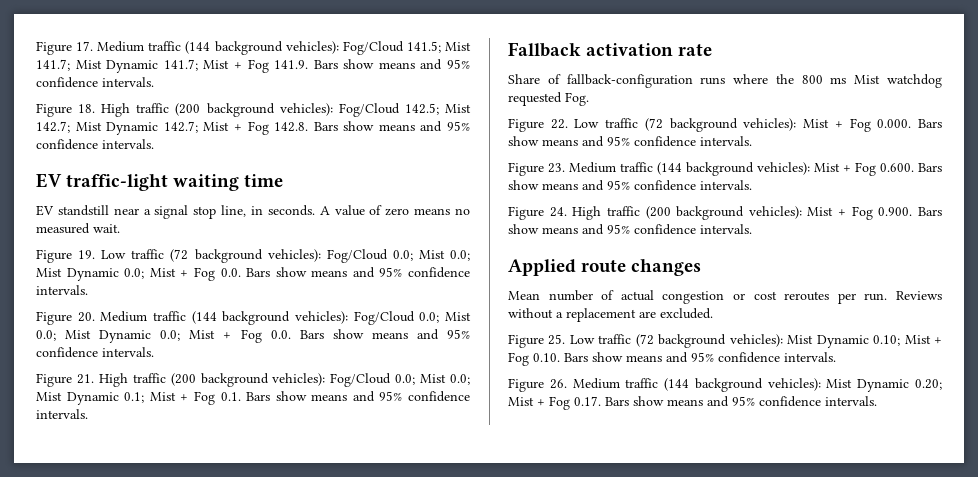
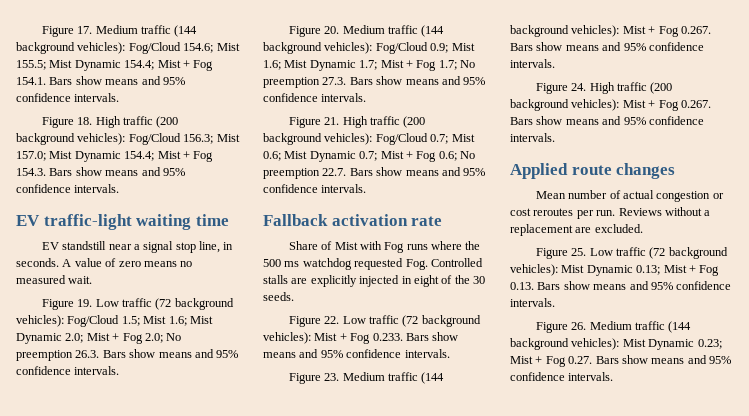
[406,41,471,53] [36,59,309,73] 141.5; Mist 141.7; Mist Dynamic 141.7; Mist + Fog 141.9. -> [183,43,240,53] [16,60,214,71] [16,77,46,85] 154.6; Mist 155.5; Mist Dynamic 154.4; Mist + Fog 154.1.
[404,103,471,115] [36,121,309,135] 142.5; Mist 142.7; Mist Dynamic 142.7; Mist + Fog 142.8. -> [183,134,240,144] [16,151,214,162] [16,168,46,176] 156.3; Mist 157.0; Mist Dynamic 154.4; Mist + Fog 154.3.
[392,250,471,261] [36,267,241,281] 0.0; Mist 0.0; Mist Dynamic 0.0; Mist + Fog 0.0. -> [121,316,213,326] [16,333,182,344] [16,350,100,361] 1.5; Mist 1.6; Mist Dynamic 2.0; Mist + Fog 2.0; No preemption 26.3.
[419,312,472,323] [36,329,291,343] 0.0; Mist 0.0; Mist Dynamic 0.0; Mist + Fog 0.0. -> [430,43,475,53] [263,60,475,71] [263,77,347,88] 0.9; Mist 1.6; Mist Dynamic 1.7; Mist + Fog 1.7; No preemption 27.3.
[395,374,470,385] [36,391,241,405] 0.0; Mist 0.0; Mist Dynamic 0.1; Mist + Fog 0.1. -> [430,134,475,144] [263,151,475,162] [263,168,347,179] 0.7; Mist 0.6; Mist Dynamic 0.7; Mist + Fog 0.6; No preemption 22.7.
[566,74,942,88] [508,92,589,106] fallback-configuration runs where the 800 ms Mist watchdog requested Fog. -> [334,241,481,253] [263,258,483,270] [263,275,485,287] [263,292,294,301] Mist with Fog runs where the 500 ms watchdog requested Fog. Controlled stalls are explicitly injected in eight of the 30 seeds.
[877,119,912,128] 0.000. -> [372,333,403,341] 0.233.
[880,163,914,172] 0.600. -> [680,26,711,34] 0.267.
[878,207,913,216] 0.900. -> [680,100,711,108] 0.267.
[873,335,942,346] [508,352,560,366] 0.10; Mist + Fog 0.10. -> [636,265,720,276] [510,282,534,290] 0.13; Mist + Fog 0.13.
[915,379,942,390] [508,396,601,410] 0.20; Mist + Fog 0.17. -> [697,339,722,349] [510,356,593,367] 0.23; Mist + Fog 0.27.

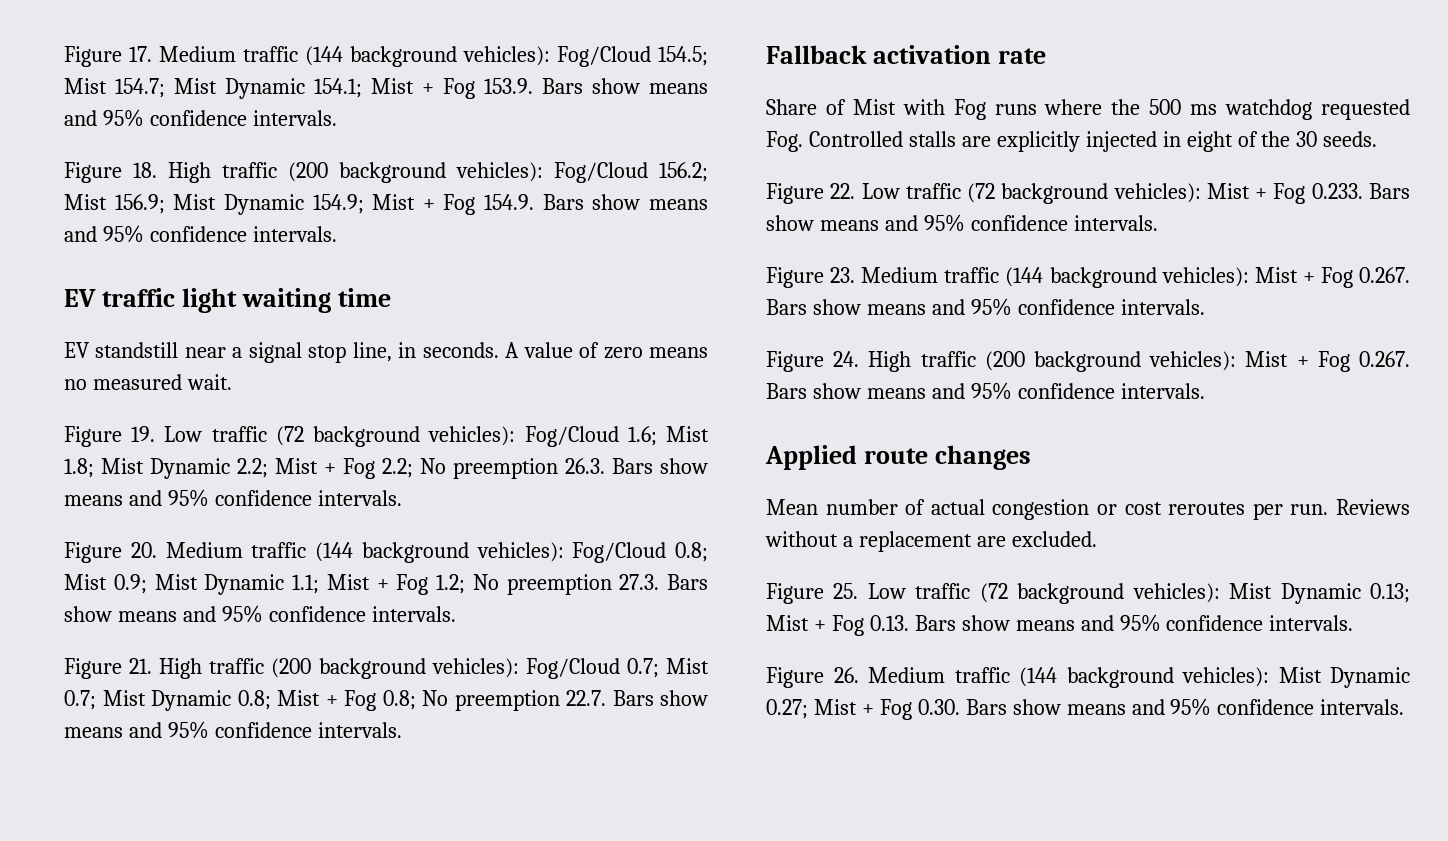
[183,43,240,53] [16,60,214,71] [16,77,46,85] 154.6; Mist 155.5; Mist Dynamic 154.4; Mist + Fog 154.1. -> [658,46,708,66] [64,78,533,99] 154.5; Mist 154.7; Mist Dynamic 154.1; Mist + Fog 153.9.
[183,134,240,144] [16,151,214,162] [16,168,46,176] 156.3; Mist 157.0; Mist Dynamic 154.4; Mist + Fog 154.3. -> [659,162,708,182] [64,194,535,215] 156.2; Mist 156.9; Mist Dynamic 154.9; Mist + Fog 154.9.
[43,214,132,230] traffic-light -> [101,288,237,313] traffic light
[121,316,213,326] [16,333,163,344] 1.5; Mist 1.6; Mist Dynamic 2.0; Mist + Fog 2.0; -> [627,426,709,446] [64,458,413,479] 1.6; Mist 1.8; Mist Dynamic 2.2; Mist + Fog 2.2;
[430,43,475,53] [263,60,457,71] 0.9; Mist 1.6; Mist Dynamic 1.7; Mist + Fog 1.7; -> [675,542,708,562] [64,574,465,595] 0.8; Mist 0.9; Mist Dynamic 1.1; Mist + Fog 1.2;
[263,151,457,162] 0.6; Mist Dynamic 0.7; Mist + Fog 0.6; -> [64,690,416,711] 0.7; Mist Dynamic 0.8; Mist + Fog 0.8;
[697,339,722,349] [510,356,593,367] 0.23; Mist + Fog 0.27. -> [766,699,960,720] 0.27; Mist + Fog 0.30.

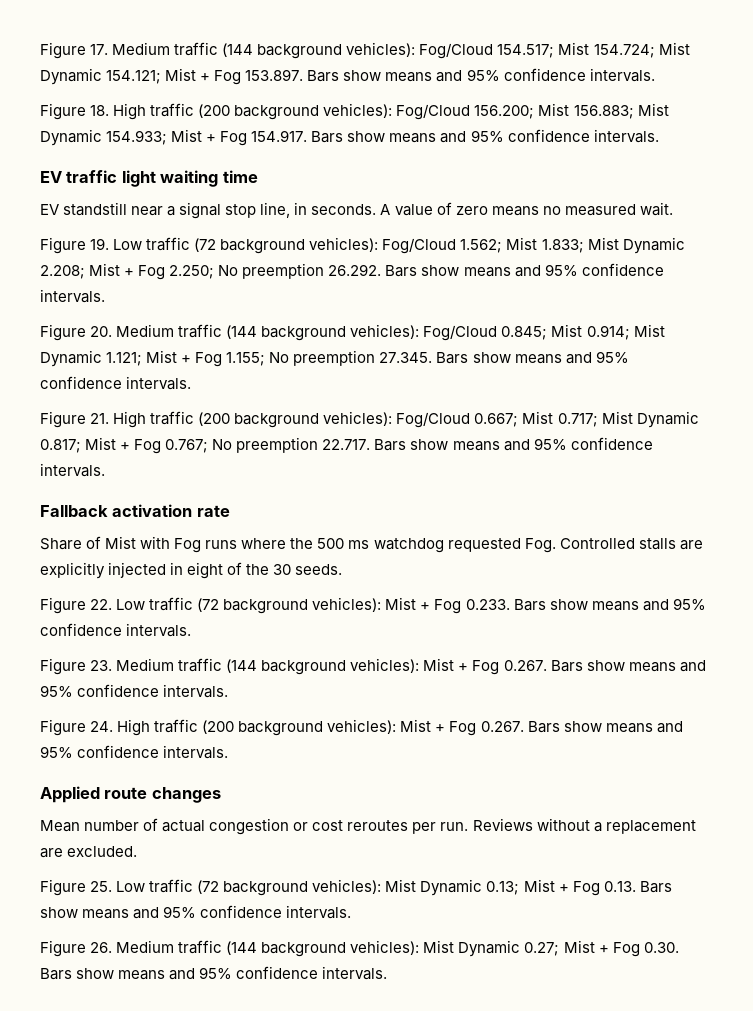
[658,46,708,66] [64,78,533,99] 154.5; Mist 154.7; Mist Dynamic 154.1; Mist + Fog 153.9. -> [497,42,690,58] [40,68,304,85] 154.517; Mist 154.724; Mist Dynamic 154.121; Mist + Fog 153.897.
[659,162,708,182] [64,194,535,215] 156.2; Mist 156.9; Mist Dynamic 154.9; Mist + Fog 154.9. -> [474,103,669,119] [40,129,308,146] 156.200; Mist 156.883; Mist Dynamic 154.933; Mist + Fog 154.917.
[627,426,709,446] [64,458,605,479] 1.6; Mist 1.8; Mist Dynamic 2.2; Mist + Fog 2.2; No preemption 26.3. -> [460,237,685,254] [40,263,382,280] 1.562; Mist 1.833; Mist Dynamic 2.208; Mist + Fog 2.250; No preemption 26.292.
[675,542,708,562] [64,574,660,595] 0.8; Mist 0.9; Mist Dynamic 1.1; Mist + Fog 1.2; No preemption 27.3. -> [501,324,665,340] [40,350,433,367] 0.845; Mist 0.914; Mist Dynamic 1.121; Mist + Fog 1.155; No preemption 27.345.
[626,658,709,678] [64,690,606,711] 0.7; Mist 0.7; Mist Dynamic 0.8; Mist + Fog 0.8; No preemption 22.7. -> [474,411,699,428] [40,437,371,454] 0.667; Mist 0.717; Mist Dynamic 0.817; Mist + Fog 0.767; No preemption 22.717.

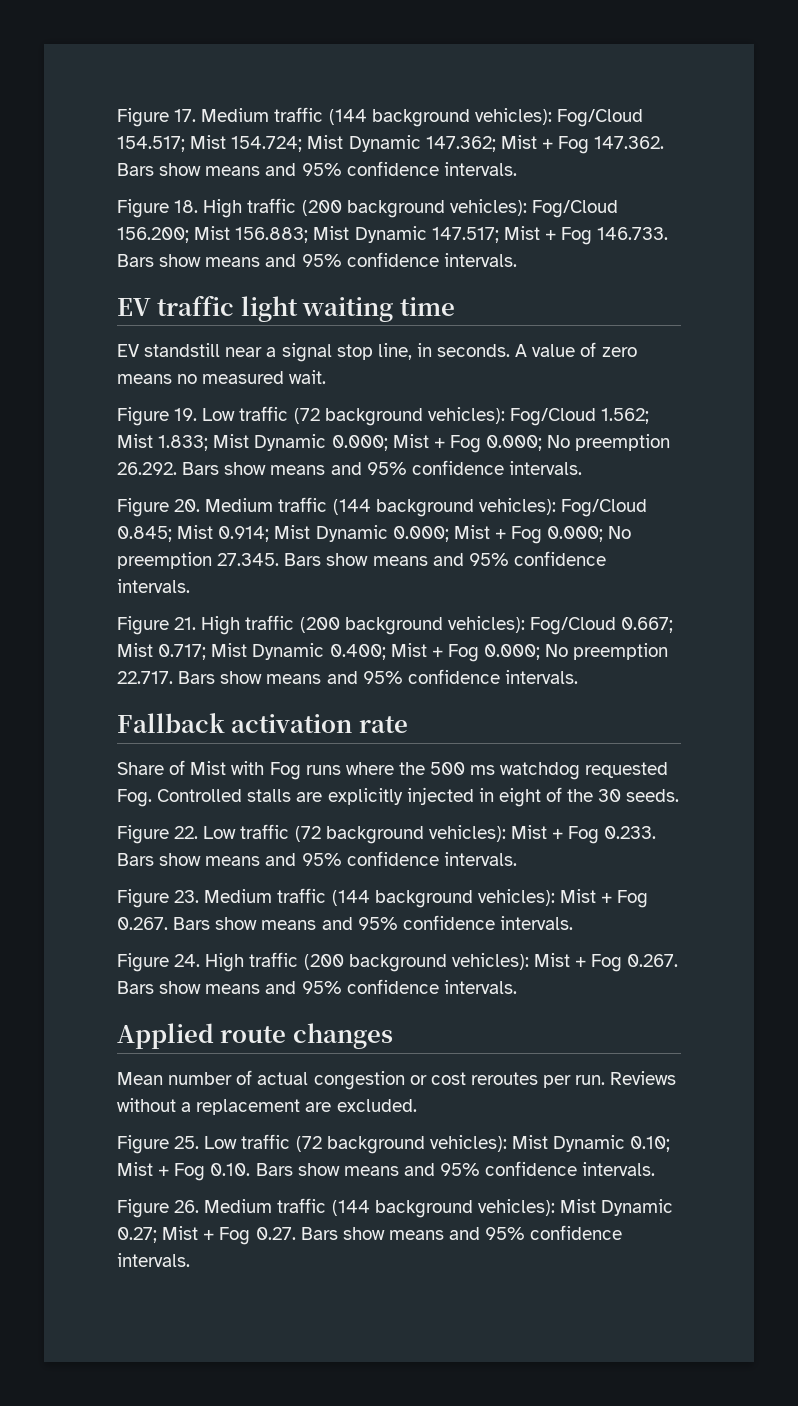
[106,68,304,85] 154.121; Mist + Fog 153.897. -> [425,135,665,154] 147.362; Mist + Fog 147.362.
[106,129,308,146] 154.933; Mist + Fog 154.917. -> [431,226,669,245] 147.517; Mist + Fog 146.733.
[40,263,215,280] 2.208; Mist + Fog 2.250; -> [331,434,543,453] 0.000; Mist + Fog 0.000;
[106,350,266,367] 1.121; Mist + Fog 1.155; -> [392,525,604,544] 0.000; Mist + Fog 0.000;
[40,437,209,454] 0.817; Mist + Fog 0.767; -> [329,643,541,662] 0.400; Mist + Fog 0.000;
[486,879,636,896] 0.13; Mist + Fog 0.13. -> [630,1136,671,1152] [117,1162,251,1181] 0.10; Mist + Fog 0.10.
[643,942,679,953] 0.30. -> [255,1227,296,1240] 0.27.

